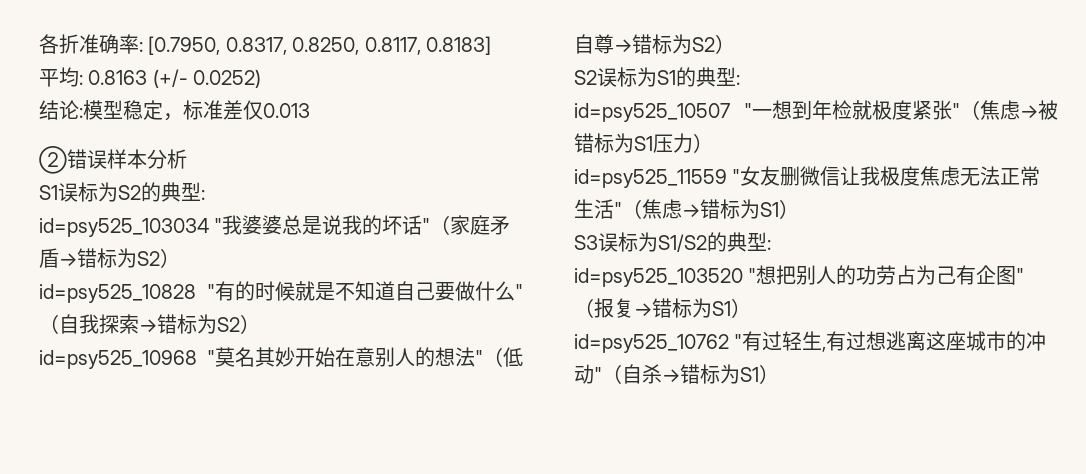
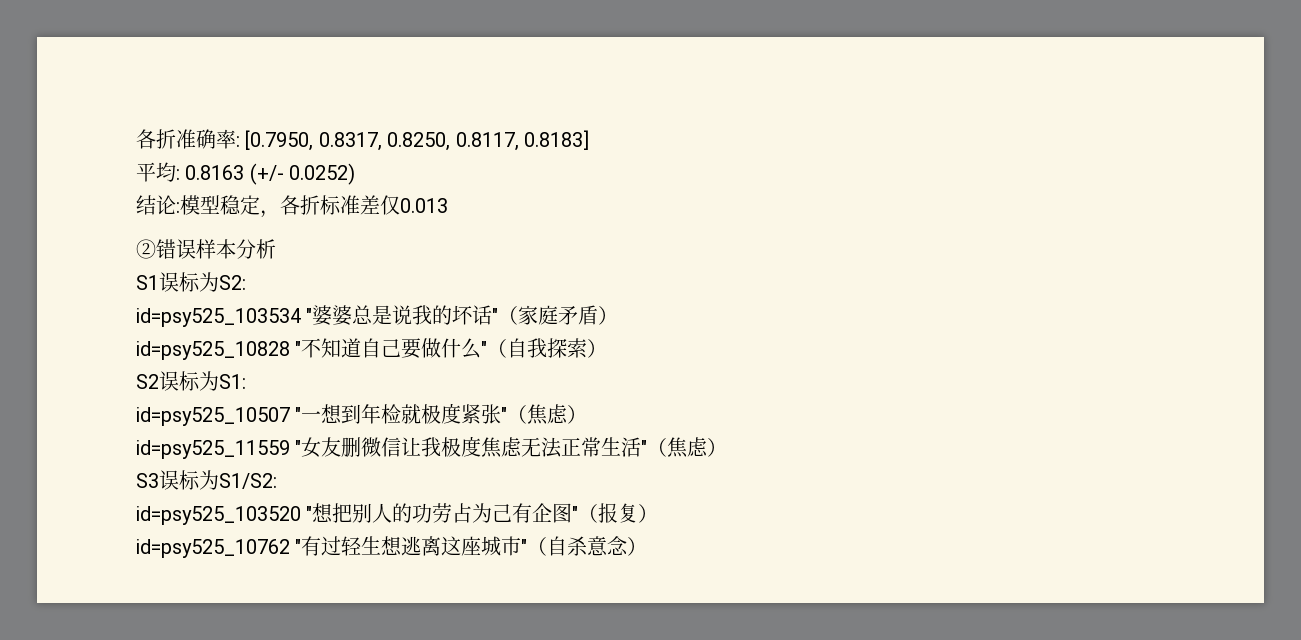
(183, 117) none -> [280,195,320,215] 各折
[118,182,205,202] [39,215,243,237] S2的典型: // id=psy525_103034 "我 -> [219,275,246,290] [136,308,313,327] S2: // id=psy525_103534 "
[59,248,160,268] →错标为S2 -> (599, 315) none
[215,281,335,301] 有的时候就是 -> (302, 348) none
[139,314,260,334] [39,347,523,369] [574,34,715,54] →错标为S2） // id=psy525_10968 "莫名其妙开始在意别人的想法"（低自尊→错标为S2 -> (588, 348) none
[657,67,740,87] S1的典型: -> [219,374,246,389] S1:
[1020,100,1058,120] [574,133,693,153] →被错标为S1压力 -> (569, 414) none
[682,199,779,219] →错标为S1 -> (709, 447) none
[658,232,771,252] S1/S2的典型: -> [219,473,277,489] S1/S2:
[634,298,731,318] →错标为S1 -> (639, 513) none
[822,331,867,352] ,有过 -> (382, 545) none
[1006,331,1047,351] [574,364,594,384] 的冲动 -> (522, 546) none
[662,364,759,384] →错标为S1 -> [587,536,629,556] 意念

